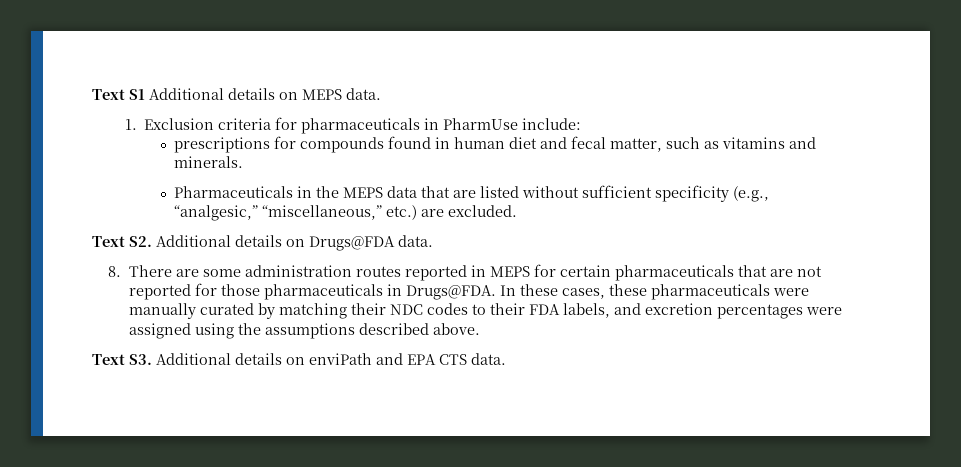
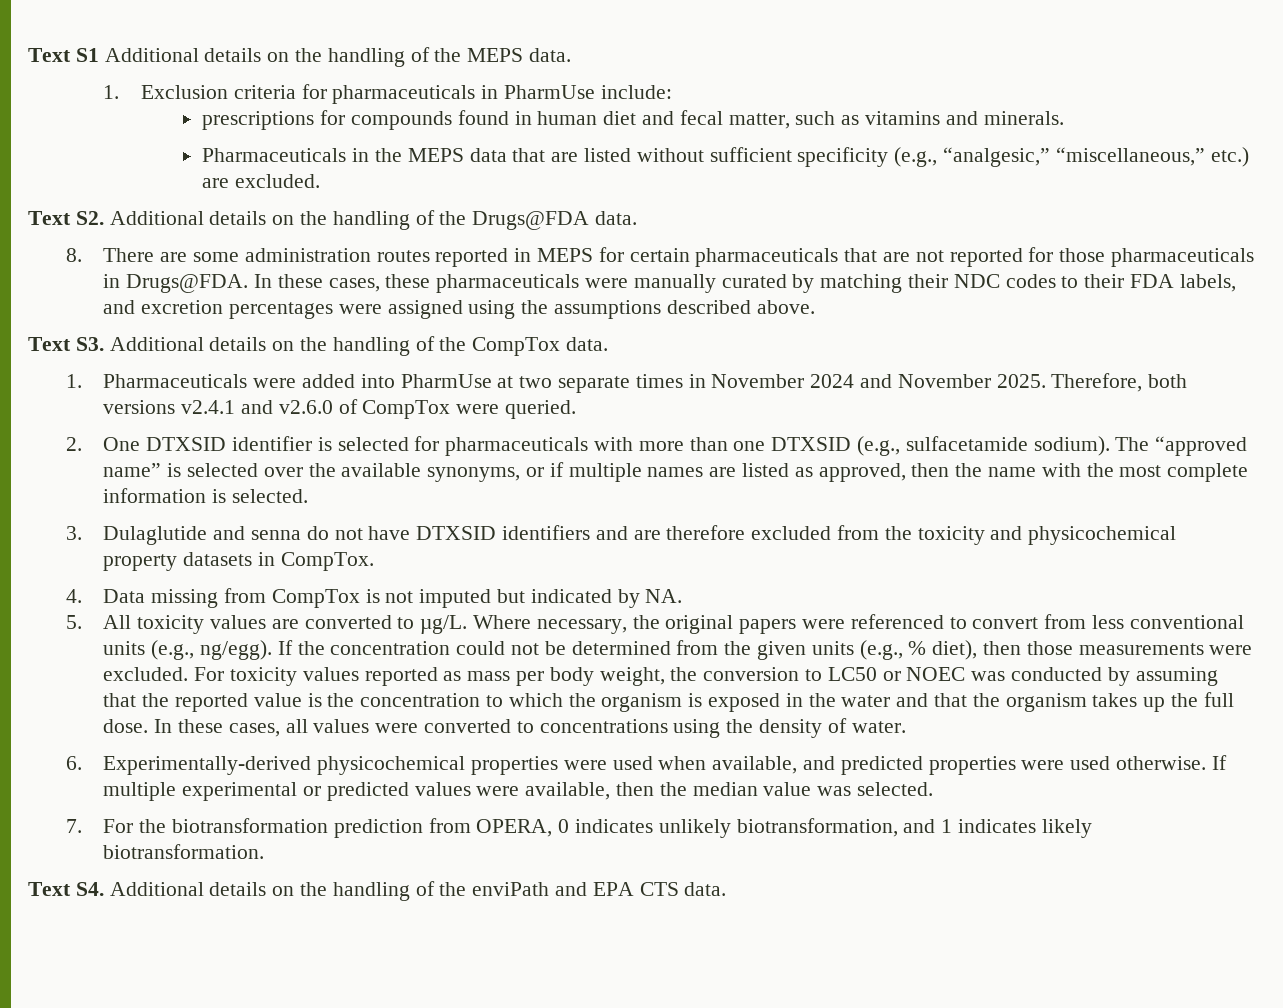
(298, 96) none -> [295,47,462,67] the handling of the
(305, 243) none -> [300,210,467,230] the handling of the
(305, 361) none -> [300,336,609,356] [65,373,1188,393] [103,399,577,419] [65,436,1248,456] [103,462,1249,482] [103,488,308,503] [65,525,1177,545] [103,552,374,571] [65,588,683,608] [65,614,1244,634] [103,640,1253,660] [103,667,1218,686] [103,692,1234,712] [103,718,906,738] [65,755,1227,775] [103,782,934,801] [65,818,1092,838] [103,844,265,859] [28,881,467,901] the handling of the CompTox data. // 1. Pharmaceuticals were added into PharmUse at two separate times in November 2024 and November 2025. Therefore, both versions v2.4.1 and v2.6.0 of CompTox were queried. // 2. One DTXSID identifier is selected for pharmaceuticals with more than one DTXSID (e.g., sulfacetamide sodium). The “approved name” is selected over the available synonyms, or if multiple names are listed as approved, then the name with the most complete information is selected. // 3. Dulaglutide and senna do not have DTXSID identifiers and are therefore excluded from the toxicity and physicochemical property datasets in CompTox. // 4. Data missing from CompTox is not imputed but indicated by NA. // 5. All toxicity values are converted to µg/L. Where necessary, the original papers were referenced to convert from less conventional units (e.g., ng/egg). If the concentration could not be determined from the given units (e.g., % diet), then those measurements were excluded. For toxicity values reported as mass per body weight, the conversion to LC50 or NOEC was conducted by assuming that the reported value is the concentration to which the organism is exposed in the water and that the organism takes up the full dose. In these cases, all values were converted to concentrations using the density of water. // 6. Experimentally-derived physicochemical properties were used when available, and predicted properties were used otherwise. If multiple experimental or predicted values were available, then the median value was selected. // 7. For the biotransformation prediction from OPERA, 0 indicates unlikely biotransformation, and 1 indicates likely biotransformation. // Text S4. Additional details on the handling of the

